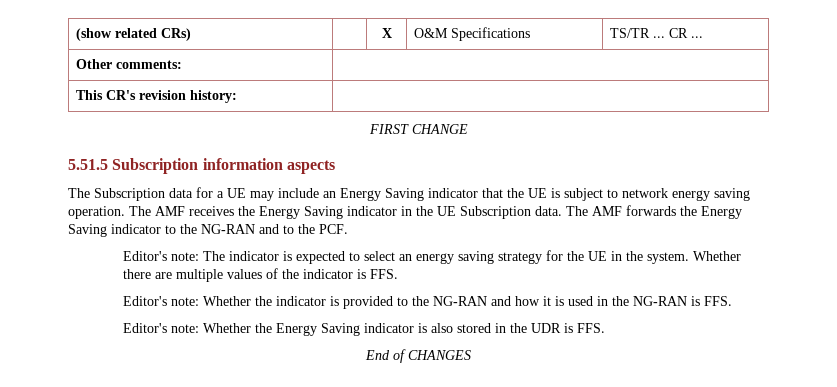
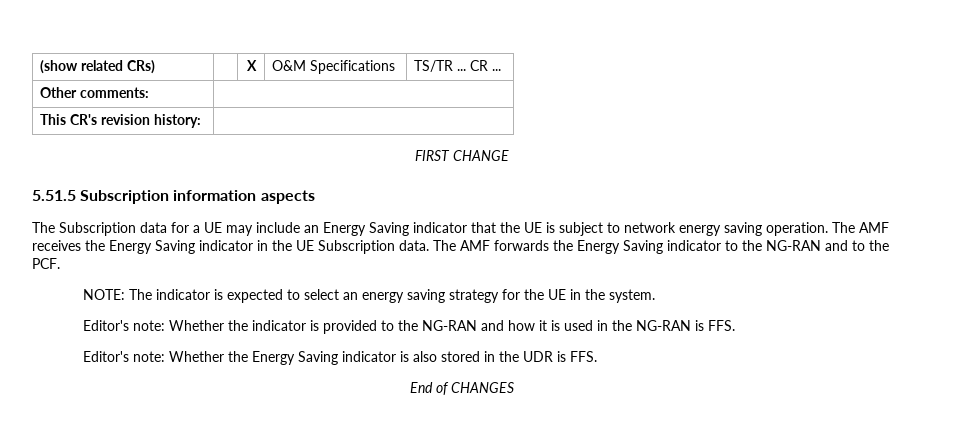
[123,251,200,261] Editor's note: -> [82,289,125,300] NOTE:
[693,251,742,261] [123,268,399,282] Whether there are multiple values of the indicator is FFS. -> (655, 296) none

